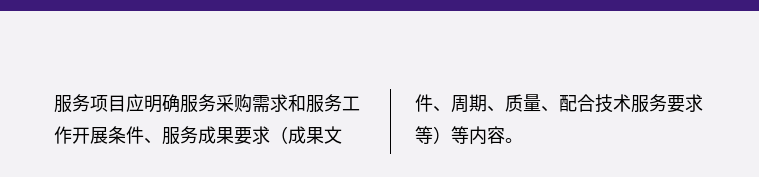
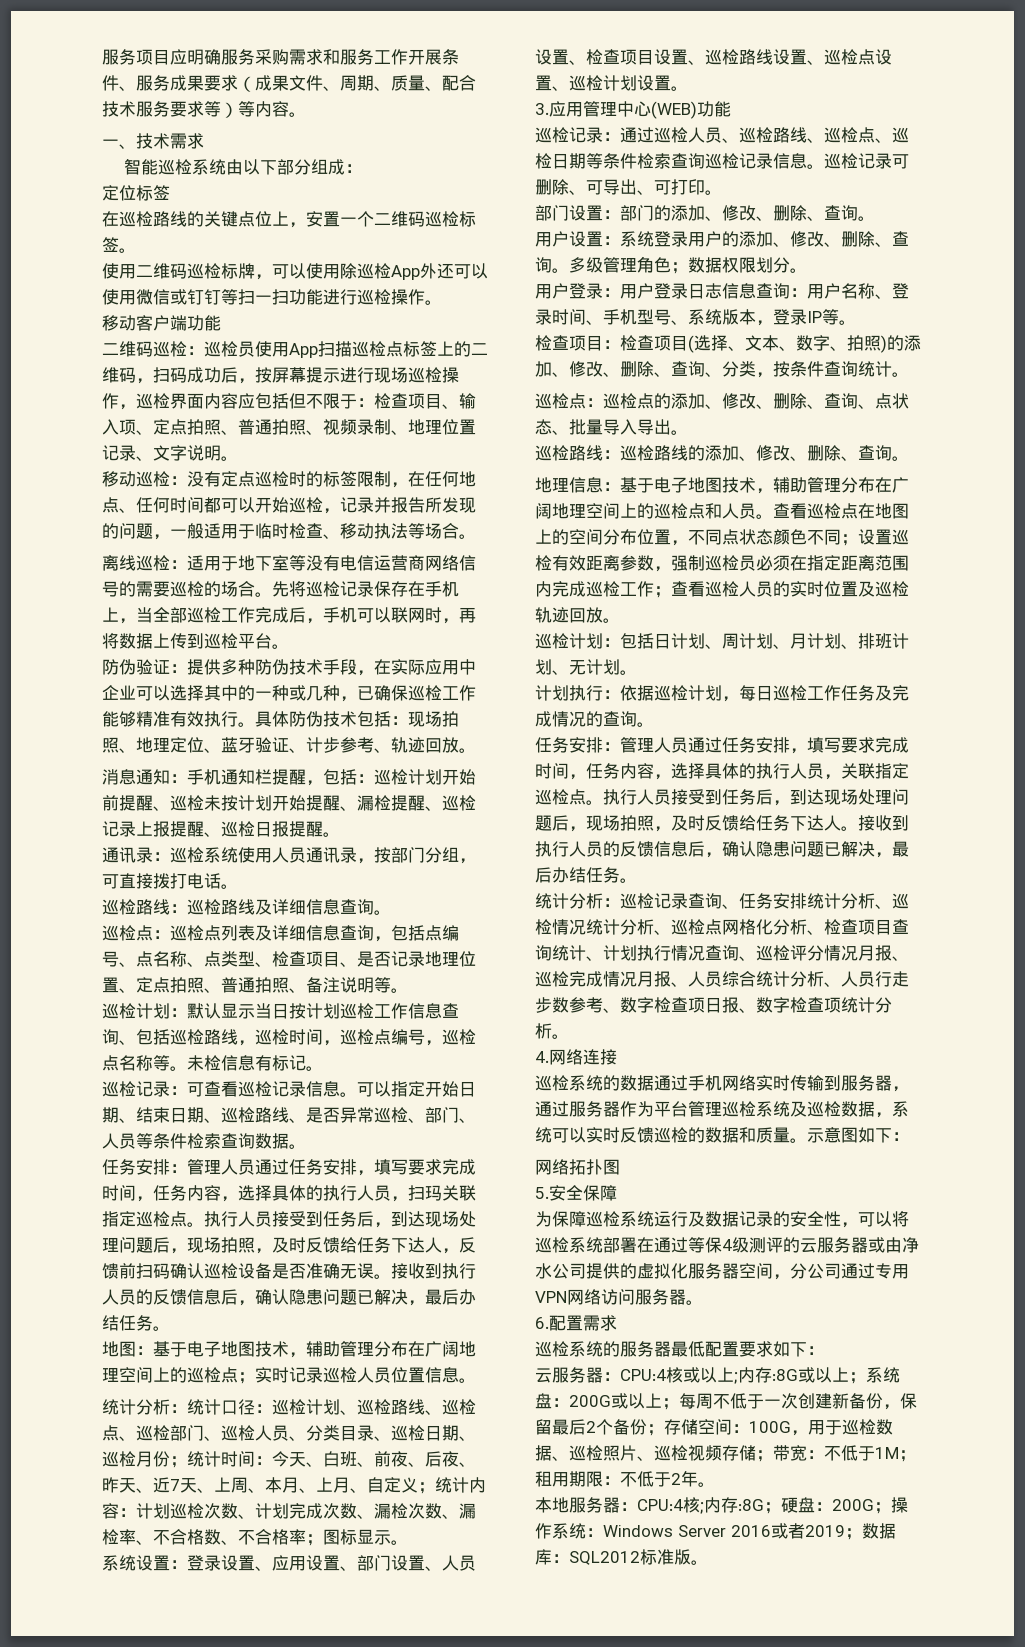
(523, 140) none -> [102,133,204,149] [124,158,363,175] [102,185,170,201] [102,211,476,228] [102,237,136,253] [102,263,488,280] [102,289,442,305] [102,315,221,331] [102,341,488,358] [102,367,459,384] [102,393,476,410] [102,419,476,435] [102,445,238,461] [102,471,476,488] [102,497,476,514] [102,523,476,540] [102,555,476,571] [102,581,459,597] [102,607,476,624] [102,633,289,649] [102,659,476,676] [102,685,476,702] [102,711,459,727] [102,737,476,753] [102,769,476,786] [102,795,476,811] [102,821,340,837] [102,847,476,864] [102,873,238,889] [102,899,391,915] [102,925,459,942] [102,951,476,967] [102,977,408,993] [102,1003,459,1019] [102,1029,476,1046] [102,1055,323,1071] [102,1081,476,1097] [102,1107,476,1123] [102,1133,306,1149] [102,1159,476,1176] [102,1185,476,1202] [102,1211,476,1228] [102,1237,476,1254] [102,1263,476,1279] [102,1289,476,1306] [102,1315,170,1331] [102,1341,476,1358] [102,1367,476,1384] [102,1399,476,1415] [102,1425,476,1441] [102,1451,476,1468] [102,1477,486,1494] [102,1503,476,1519] [102,1529,408,1546] [102,1555,476,1571] [535,49,892,65] [535,75,688,91] [535,101,731,119] [535,127,909,143] [535,153,909,169] [535,179,722,195] [535,205,875,221] [535,231,909,247] [535,256,807,274] [535,283,909,299] [535,309,856,326] [535,335,921,353] [535,361,909,378] [535,393,909,409] [535,419,688,435] [535,445,909,461] [535,477,909,494] [535,503,909,519] [535,529,909,546] [535,555,909,572] [535,581,909,598] [535,607,620,623] [535,633,909,649] [535,659,637,675] [535,685,909,702] [535,711,654,727] [535,737,909,754] [535,763,909,780] [535,789,909,806] [535,815,909,832] [535,841,909,858] [535,867,637,883] [535,893,909,909] [535,919,909,935] [535,945,909,961] [535,971,909,987] [535,997,892,1013] [535,1023,569,1039] [535,1049,617,1065] [535,1075,909,1092] [535,1101,909,1118] [535,1127,909,1143] [535,1159,620,1175] [535,1185,617,1201] [535,1211,909,1228] [535,1237,919,1253] [535,1263,909,1280] [535,1289,703,1305] [535,1315,617,1331] [535,1341,824,1357] [535,1367,900,1384] [535,1393,917,1410] [535,1419,893,1436] [535,1445,916,1462] [535,1470,715,1487] [535,1497,908,1514] [535,1523,896,1540] [535,1549,708,1565] // 一、技术需求 // 智能巡检系统由以下部分组成： // 定位标签 // 在巡检路线的关键点位上，安置一个二维码巡检标签。 // 使用二维码巡检标牌，可以使用除巡检App外还可以使用微信或钉钉等扫一扫功能进行巡检操作。 // 移动客户端功能 // 二维码巡检：巡检员使用App扫描巡检点标签上的二维码，扫码成功后，按屏幕提示进行现场巡检操作，巡检界面内容应包括但不限于：检查项目、输入项、定点拍照、普通拍照、视频录制、地理位置记录、文字说明。 // 移动巡检：没有定点巡检时的标签限制，在任何地点、任何时间都可以开始巡检，记录并报告所发现的问题，一般适用于临时检查、移动执法等场合。 // 离线巡检：适用于地下室等没有电信运营商网络信号的需要巡检的场合。先将巡检记录保存在手机上，当全部巡检工作完成后，手机可以联网时，再将数据上传到巡检平台。 // 防伪验证：提供多种防伪技术手段，在实际应用中企业可以选择其中的一种或几种，已确保巡检工作能够精准有效执行。具体防伪技术包括：现场拍照、地理定位、蓝牙验证、计步参考、轨迹回放。 // 消息通知：手机通知栏提醒，包括：巡检计划开始前提醒、巡检未按计划开始提醒、漏检提醒、巡检记录上报提醒、巡检日报提醒。 // 通讯录：巡检系统使用人员通讯录，按部门分组，可直接拨打电话。 // 巡检路线：巡检路线及详细信息查询。 // 巡检点：巡检点列表及详细信息查询，包括点编号、点名称、点类型、检查项目、是否记录地理位置、定点拍照、普通拍照、备注说明等。 // 巡检计划：默认显示当日按计划巡检工作信息查询、包括巡检路线，巡检时间，巡检点编号，巡检点名称等。未检信息有标记。 // 巡检记录：可查看巡检记录信息。可以指定开始日期、结束日期、巡检路线、是否异常巡检、部门、人员等条件检索查询数据。 // 任务安排：管理人员通过任务安排，填写要求完成时间，任务内容，选择具体的执行人员，扫玛关联指定巡检点。执行人员接受到任务后，到达现场处理问题后，现场拍照，及时反馈给任务下达人，反馈前扫码确认巡检设备是否准确无误。接收到执行人员的反馈信息后，确认隐患问题已解决，最后办结任务。 // 地图：基于电子地图技术，辅助管理分布在广阔地理空间上的巡检点；实时记录巡检人员位置信息。 // 统计分析：统计口径：巡检计划、巡检路线、巡检点、巡检部门、巡检人员、分类目录、巡检日期、巡检月份；统计时间：今天、白班、前夜、后夜、昨天、近7天、上周、本月、上月、自定义；统计内容：计划巡检次数、计划完成次数、漏检次数、漏检率、不合格数、不合格率；图标显示。 // 系统设置：登录设置、应用设置、部门设置、人员设置、检查项目设置、巡检路线设置、巡检点设置、巡检计划设置。 // 3.应用管理中心(WEB)功能 // 巡检记录：通过巡检人员、巡检路线、巡检点、巡检日期等条件检索查询巡检记录信息。巡检记录可删除、可导出、可打印。 // 部门设置：部门的添加、修改、删除、查询。 // 用户设置：系统登录用户的添加、修改、删除、查询。多级管理角色；数据权限划分。 // 用户登录：用户登录日志信息查询：用户名称、登录时间、手机型号、系统版本，登录IP等。 // 检查项目：检查项目(选择、文本、数字、拍照)的添加、修改、删除、查询、分类，按条件查询统计。 // 巡检点：巡检点的添加、修改、删除、查询、点状态、批量导入导出。 // 巡检路线：巡检路线的添加、修改、删除、查询。 // 地理信息：基于电子地图技术，辅助管理分布在广阔地理空间上的巡检点和人员。查看巡检点在地图上的空间分布位置，不同点状态颜色不同；设置巡检有效距离参数，强制巡检员必须在指定距离范围内完成巡检工作；查看巡检人员的实时位置及巡检轨迹回放。 // 巡检计划：包括日计划、周计划、月计划、排班计划、无计划。 // 计划执行：依据巡检计划，每日巡检工作任务及完成情况的查询。 // 任务安排：管理人员通过任务安排，填写要求完成时间，任务内容，选择具体的执行人员，关联指定巡检点。执行人员接受到任务后，到达现场处理问题后，现场拍照，及时反馈给任务下达人。接收到执行人员的反馈信息后，确认隐患问题已解决，最后办结任务。 // 统计分析：巡检记录查询、任务安排统计分析、巡检情况统计分析、巡检点网格化分析、检查项目查询统计、计划执行情况查询、巡检评分情况月报、巡检完成情况月报、人员综合统计分析、人员行走步数参考、数字检查项日报、数字检查项统计分析。 // 4.网络连接 // 巡检系统的数据通过手机网络实时传输到服务器，通过服务器作为平台管理巡检系统及巡检数据，系统可以实时反馈巡检的数据和质量。示意图如下： // 网络拓扑图 // 5.安全保障 // 为保障巡检系统运行及数据记录的安全性，可以将巡检系统部署在通过等保4级测评的云服务器或由净水公司提供的虚拟化服务器空间，分公司通过专用VPN网络访问服务器。 // 6.配置需求 // 巡检系统的服务器最低配置要求如下： // 云服务器：CPU:4核或以上;内存:8G或以上；系统盘：200G或以上；每周不低于一次创建新备份，保留最后2个备份；存储空间：100G，用于巡检数据、巡检照片、巡检视频存储；带宽：不低于1M；租用期限：不低于2年。 // 本地服务器：CPU:4核;内存:8G；硬盘：200G；操作系统：Windows Server 2016或者2019；数据库：SQL2012标准版。

